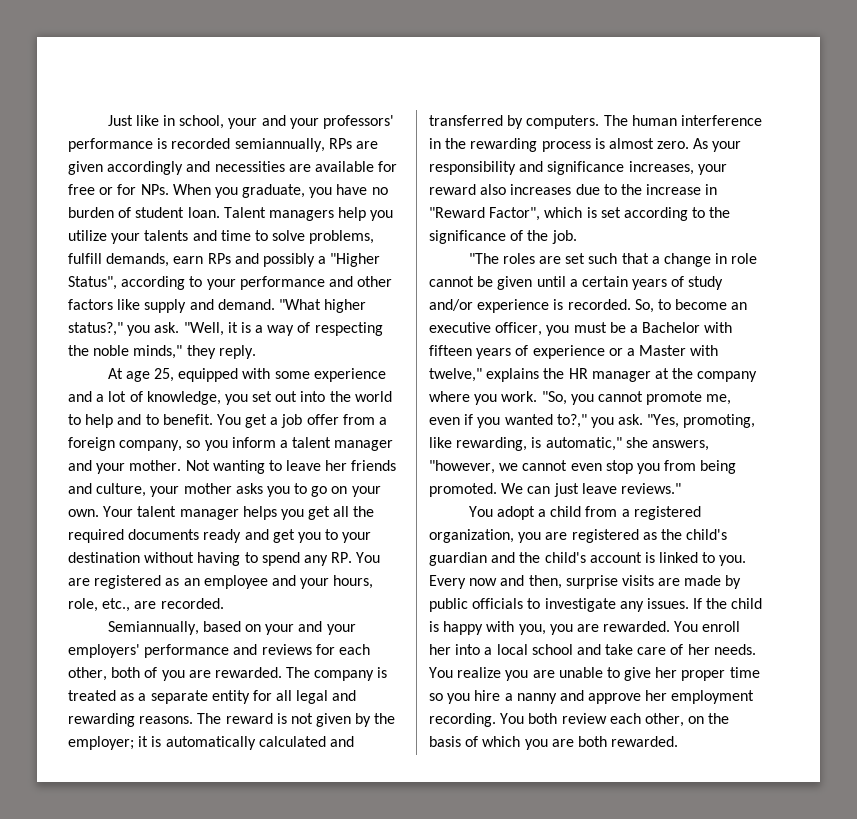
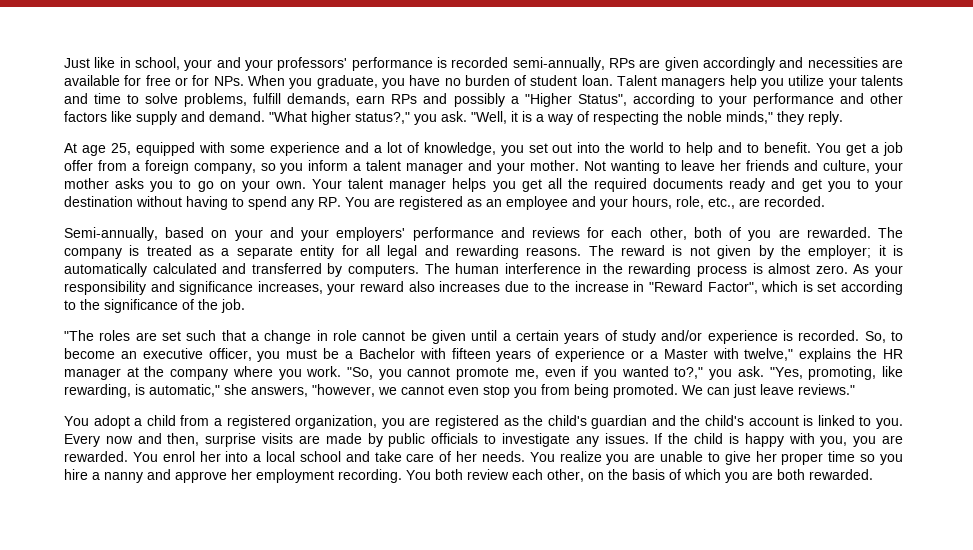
[234,138,325,152] semiannually, -> [512,57,605,71] semi-annually,
[107,621,199,635] Semiannually, -> [64,227,158,241] Semi-annually,
[702,621,741,632] enroll -> [162,451,195,462] enrol

